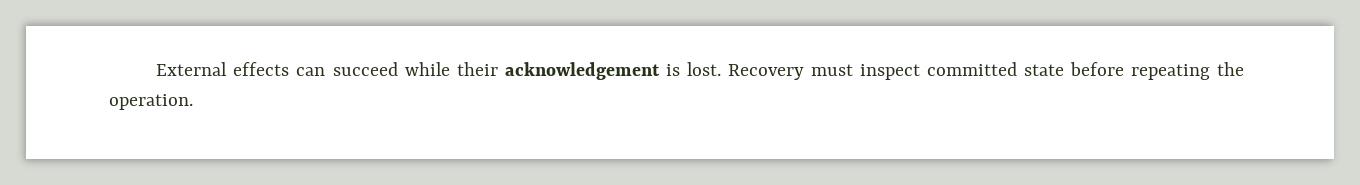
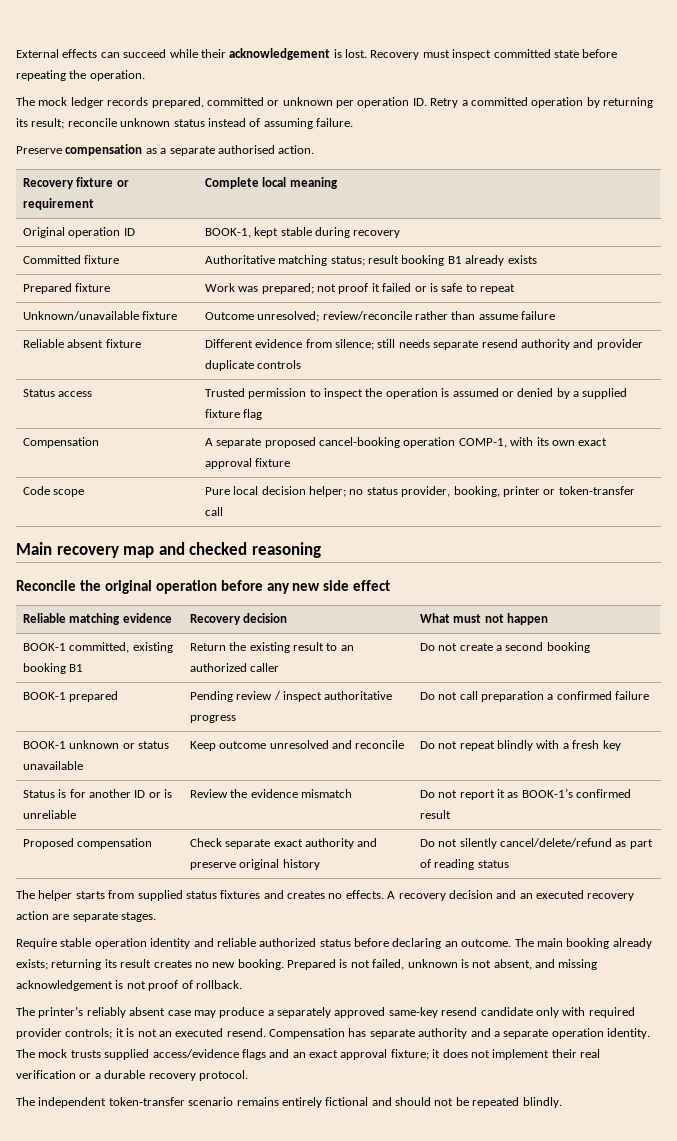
(193, 102) none -> [16,97,653,108] [16,118,353,129] [16,144,315,156] [22,177,129,189] [22,198,94,210] [204,177,338,189] [22,227,135,238] [204,227,401,238] [22,255,120,264] [204,255,537,266] [22,283,111,294] [204,283,516,294] [22,311,178,320] [204,311,556,322] [22,339,141,348] [204,339,643,350] [204,360,302,371] [22,389,93,397] [204,388,628,399] [204,409,263,420] [22,437,99,448] [204,437,608,448] [204,458,291,469] [22,486,85,497] [204,486,635,497] [204,507,223,516] [16,542,321,558] [16,580,391,594] [22,613,172,625] [189,613,288,625] [419,613,549,625] [22,642,173,653] [22,663,84,674] [189,642,354,653] [189,663,280,672] [419,642,590,653] [22,691,119,702] [189,691,393,702] [189,715,236,723] [419,691,650,702] [22,740,170,749] [22,761,83,770] [189,740,405,751] [419,740,621,751] [22,789,173,798] [22,810,76,819] [189,789,353,798] [419,788,632,800] [419,810,451,819] [22,838,153,849] [189,838,378,849] [189,859,320,870] [419,838,653,849] [419,859,509,870] [16,890,635,901] [16,911,157,922] [16,938,652,949] [16,959,598,970] [16,980,242,991] [16,1006,635,1018] [16,1028,650,1039] [16,1049,600,1060] [16,1070,248,1081] [16,1097,562,1108] // The mock ledger records prepared, committed or unknown per operation ID. Retry a committed operation by returning its result; reconcile unknown status instead of assuming failure. // Preserve compensation as a separate authorised action. // Recovery fixture or requirement | Complete local meaning // Original operation ID | BOOK-1, kept stable during recovery // Committed fixture | Authoritative matching status; result booking B1 already exists // Prepared fixture | Work was prepared; not proof it failed or is safe to repeat // Unknown/unavailable fixture | Outcome unresolved; review/reconcile rather than assume failure // Reliable absent fixture | Different evidence from silence; still needs separate resend authority and provider duplicate controls // Status access | Trusted permission to inspect the operation is assumed or denied by a supplied fixture flag // Compensation | A separate proposed cancel-booking operation COMP-1, with its own exact approval fixture // Code scope | Pure local decision helper; no status provider, booking, printer or token-transfer call // Main recovery map and checked reasoning // Reconcile the original operation before any new side effect // Reliable matching evidence | Recovery decision | What must not happen // BOOK-1 committed, existing booking B1 | Return the existing result to an authorized caller | Do not create a second booking // BOOK-1 prepared | Pending review / inspect authoritative progress | Do not call preparation a confirmed failure // BOOK-1 unknown or status unavailable | Keep outcome unresolved and reconcile | Do not repeat blindly with a fresh key // Status is for another ID or is unreliable | Review the evidence mismatch | Do not report it as BOOK-1’s confirmed result // Proposed compensation | Check separate exact authority and preserve original history | Do not silently cancel/delete/refund as part of reading status // The helper starts from supplied status fixtures and creates no effects. A recovery decision and an executed recovery action are separate stages. // Require stable operation identity and reliable authorized status before declaring an outcome. The main booking already exists; returning its result creates no new booking. Prepared is not failed, unknown is not absent, and missing acknowledgement is not proof of rollback. // The printer’s reliably absent case may produce a separately approved same-key resend candidate only with required provider controls; it is not an executed resend. Compensation has separate authority and a separate operation identity. The mock trusts supplied access/evidence flags and an exact approval fixture; it does not implement their real verification or a durable recovery protocol. // The independent token-transfer scenario remains entirely fictional and should not be repeated blindly.

